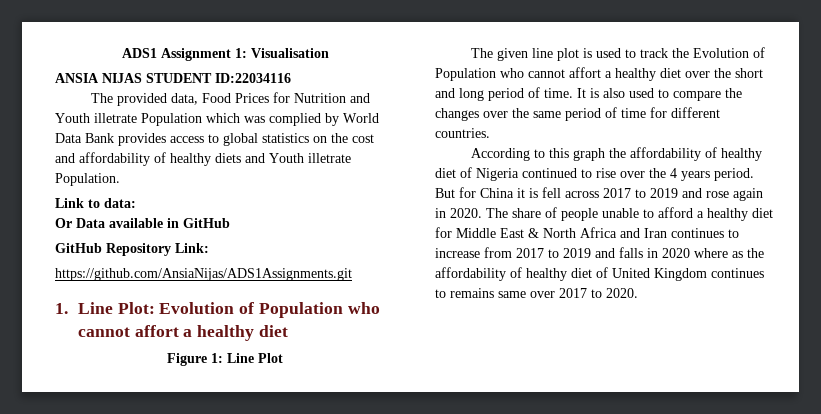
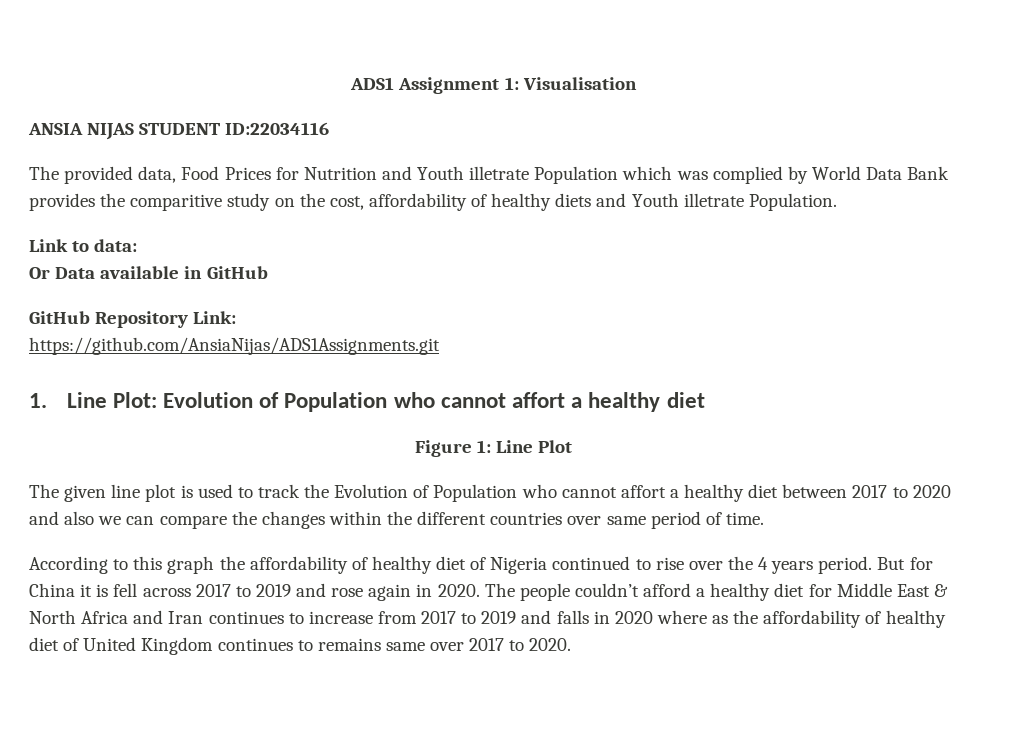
[170,133,374,146] [55,153,75,163] access to global statistics on the cost and -> [100,193,364,211] the comparitive study on the cost,
[685,68,763,78] [435,87,742,101] [435,107,720,121] [435,128,490,138] over the short and long period of time. It is also used to compare the changes over the same period of time for different countries. -> [782,484,951,498] [29,511,764,529] between 2017 to 2020 and also we can compare the changes within the different countries over same period of time.
[512,207,654,221] share of people unable to -> [519,583,639,601] people couldn’t

